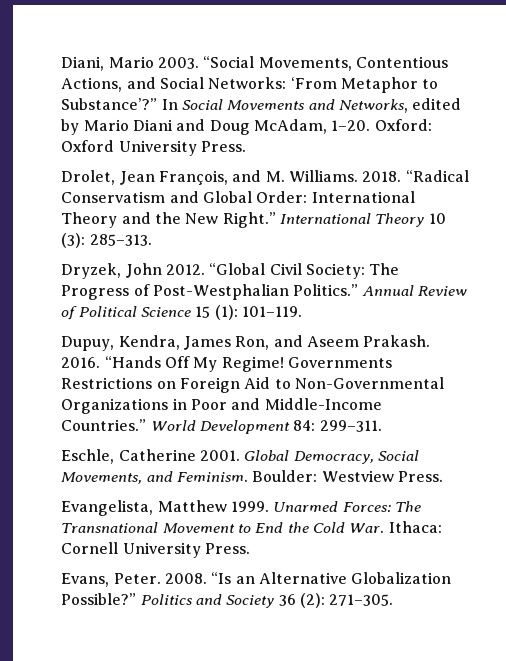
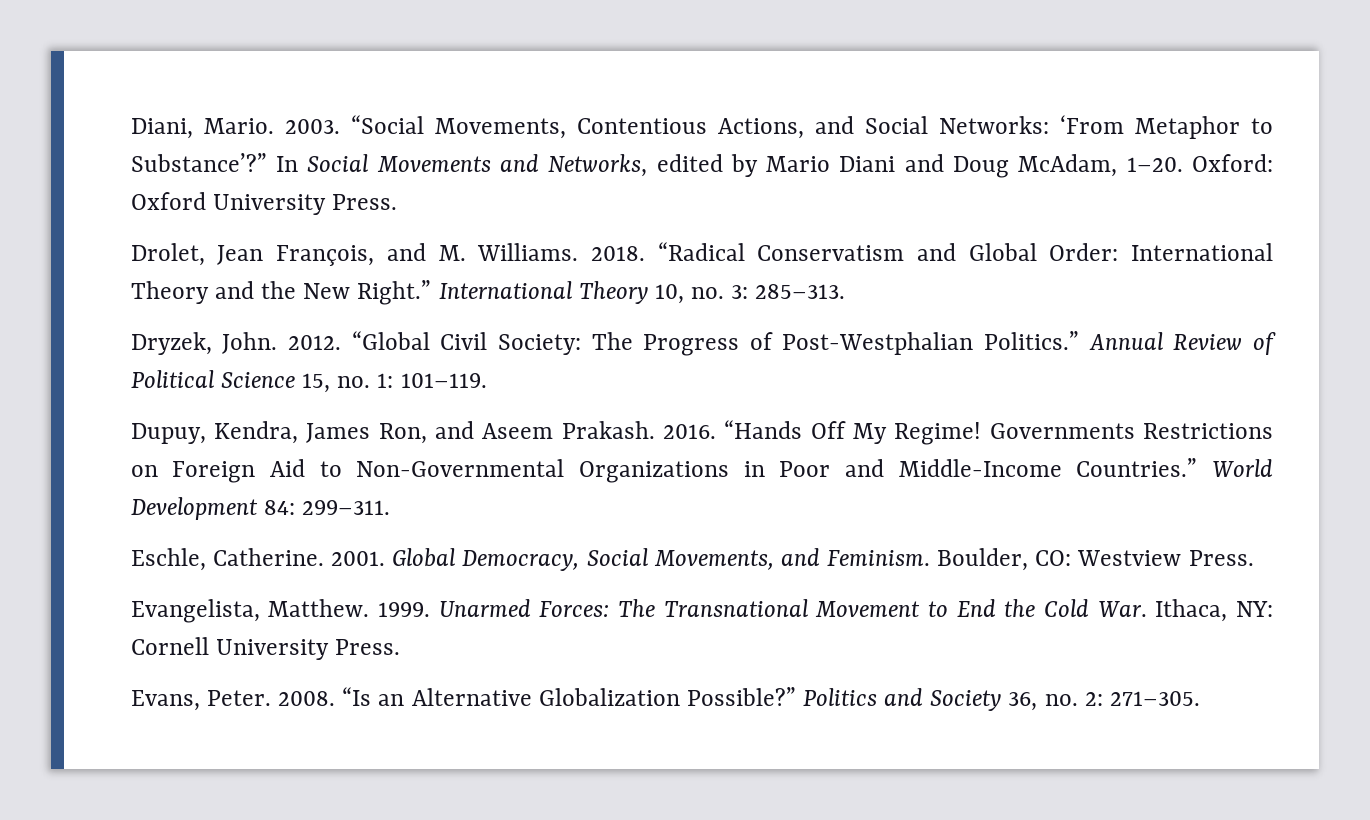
[108,56,154,68] Mario -> [203,118,274,134] Mario.
[428,213,446,224] [61,233,86,248] 10 (3): -> [654,284,749,304] 10, no. 3:
[125,263,162,278] John -> [222,332,278,354] John.
[195,305,238,320] 15 (1): -> [302,373,394,393] 15, no. 1:
[118,449,196,461] Catherine -> [212,548,324,566] Catherine.
[252,470,318,482] Boulder: -> [937,548,1072,571] Boulder, CO:
[157,500,227,512] Matthew -> [268,599,370,617] Matthew.
[388,521,442,533] Ithaca: -> [1155,599,1274,622] Ithaca, NY:
[278,593,326,608] 36 (2): -> [1008,692,1103,711] 36, no. 2:

